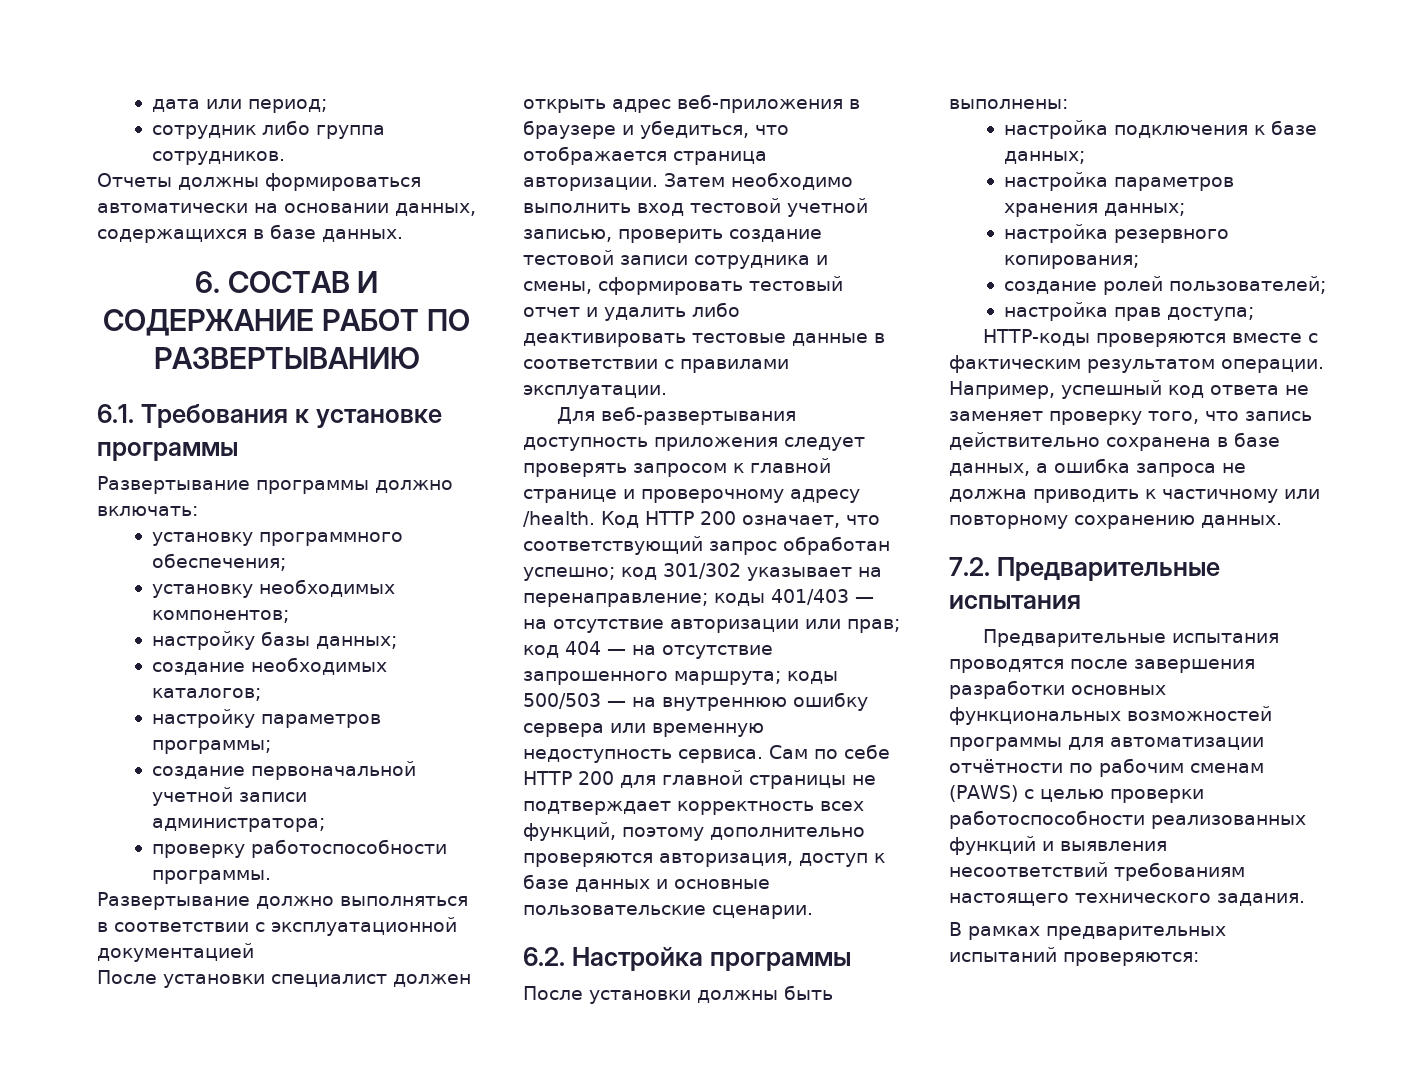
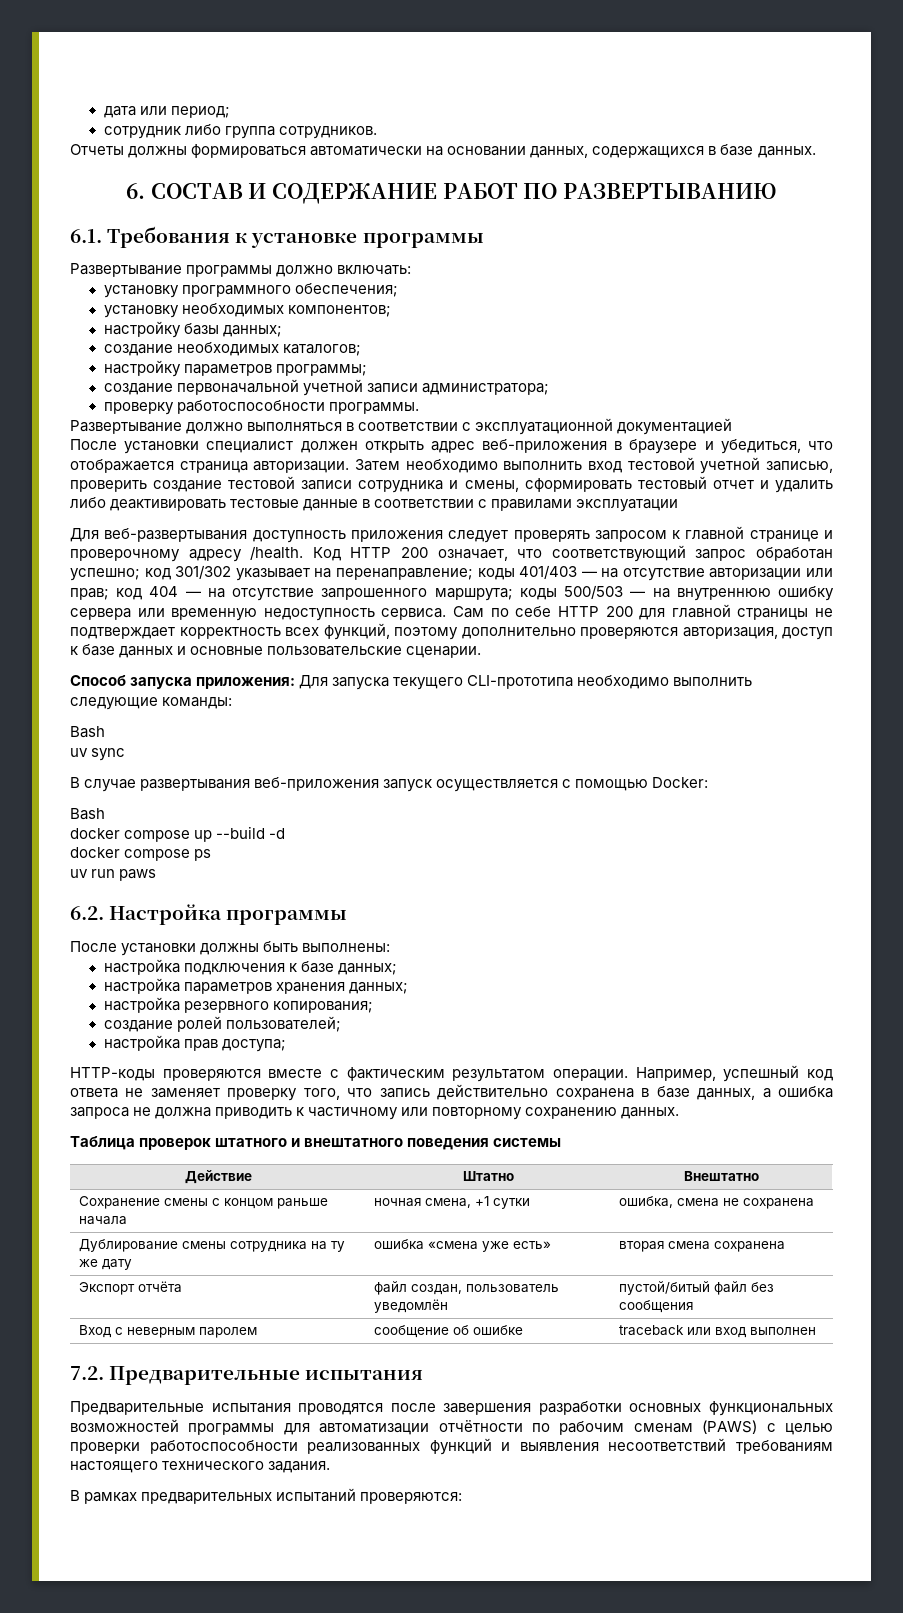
[523,385,667,399] эксплуатации. -> [576,499,679,512] эксплуатации
(813, 912) none -> [70,675,753,690] [70,697,233,710] [70,726,105,738] [70,748,126,761] [70,777,709,792] [70,808,105,820] [70,826,286,842] [70,847,212,861] [70,869,157,881] // Способ запуска приложения: Для запуска текущего CLI-прототипа необходимо выполнить следующие команды: // Bash // uv sync // В случае развертывания веб-приложения запуск осуществляется с помощью Docker: // Bash // docker compose up --build -d // docker compose ps // uv run paws
(1282, 521) none -> [70,1136,562,1150] [184,1170,252,1184] [462,1171,514,1181] [684,1171,759,1181] [78,1196,328,1209] [78,1216,127,1225] [373,1196,530,1209] [618,1196,814,1209] [78,1239,345,1252] [78,1259,132,1270] [373,1239,551,1252] [618,1241,785,1252] [78,1281,182,1295] [373,1281,559,1295] [373,1299,448,1313] [618,1281,774,1295] [618,1300,693,1313] [78,1325,257,1338] [373,1325,523,1338] [618,1325,816,1338] // Таблица проверок штатного и внештатного поведения системы // Действие | Штатно | Внештатно // Сохранение смены с концом раньше начала | ночная смена, +1 сутки | ошибка, смена не сохранена // Дублирование смены сотрудника на ту же дату | ошибка «смена уже есть» | вторая смена сохранена // Экспорт отчёта | файл создан, пользователь уведомлён | пустой/битый файл без сообщения // Вход с неверным паролем | сообщение об ошибке | traceback или вход выполнен

